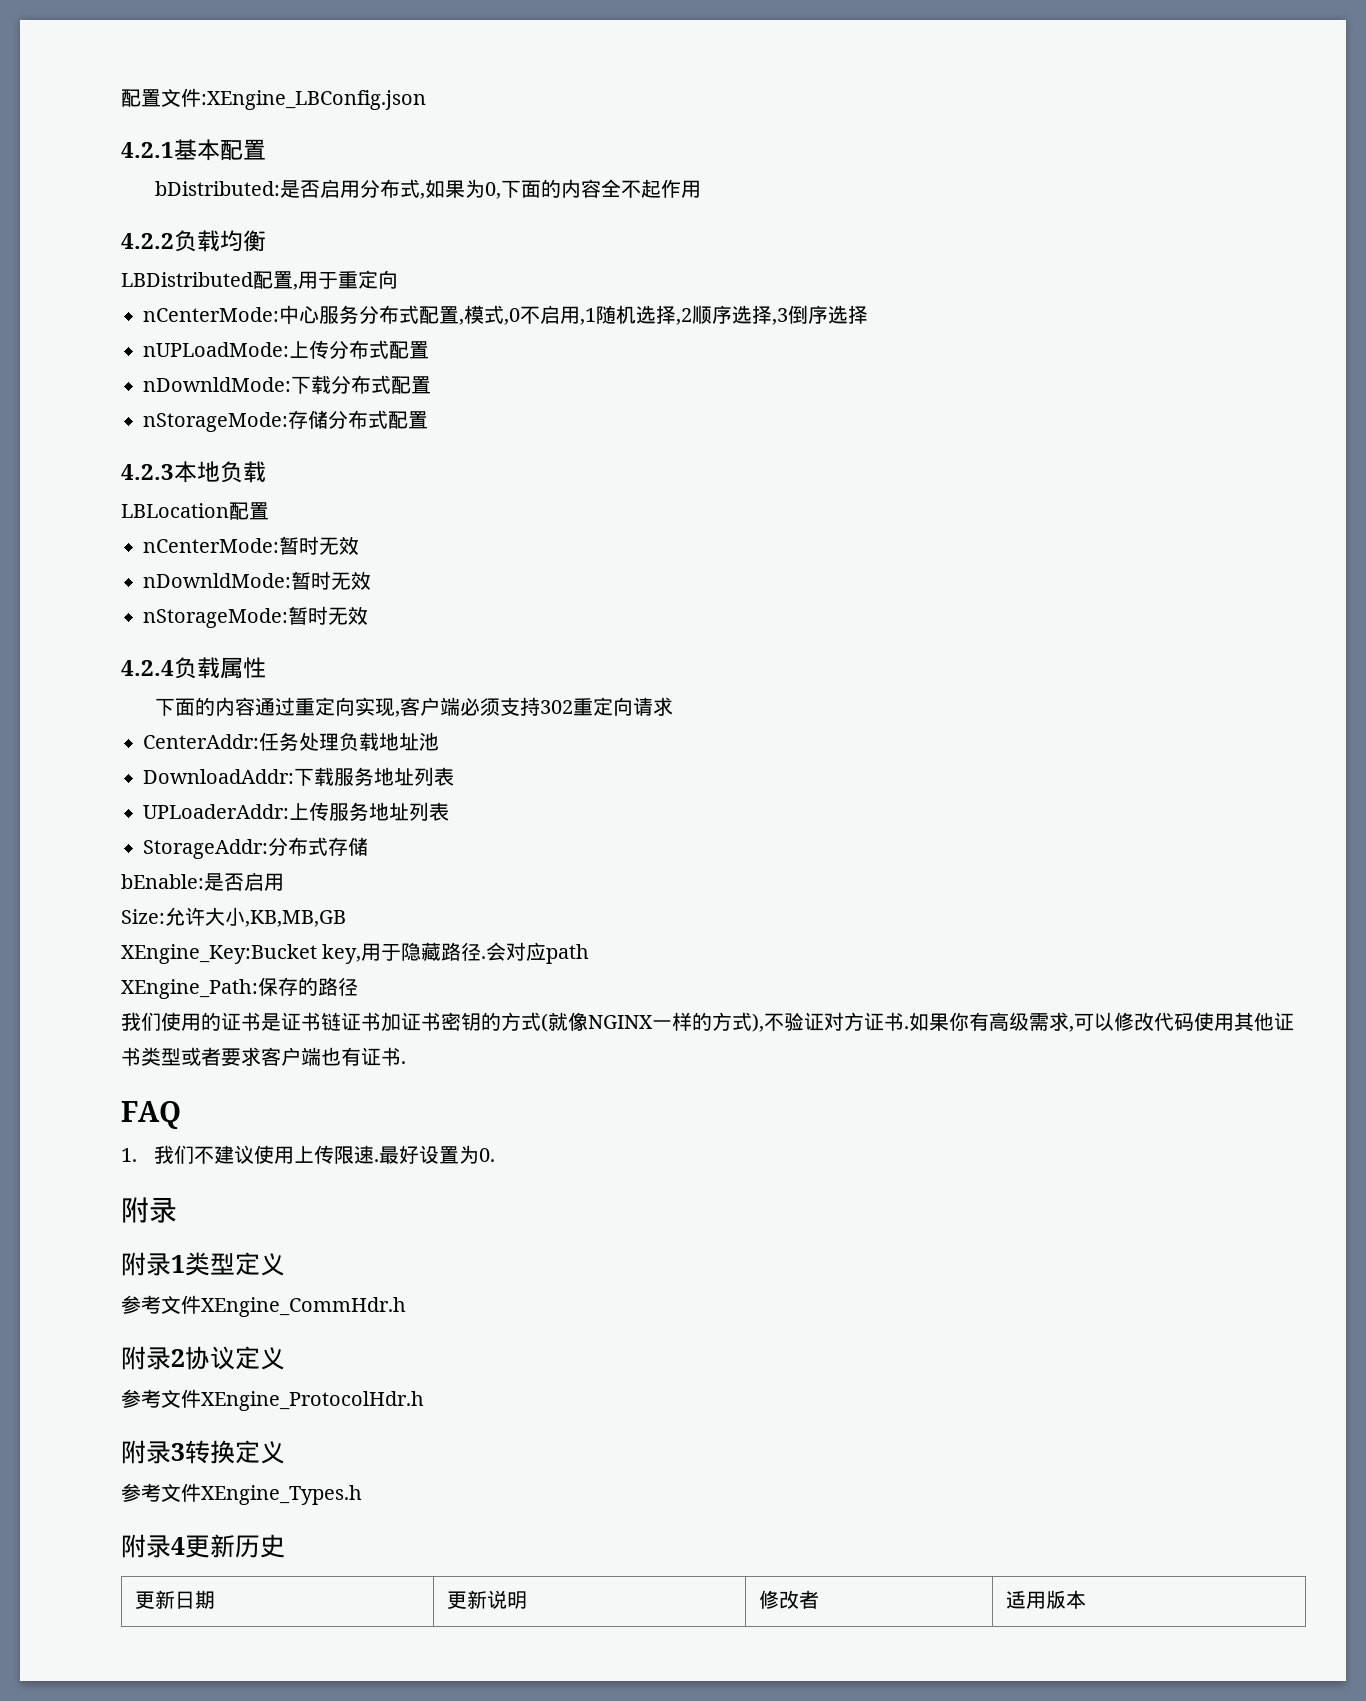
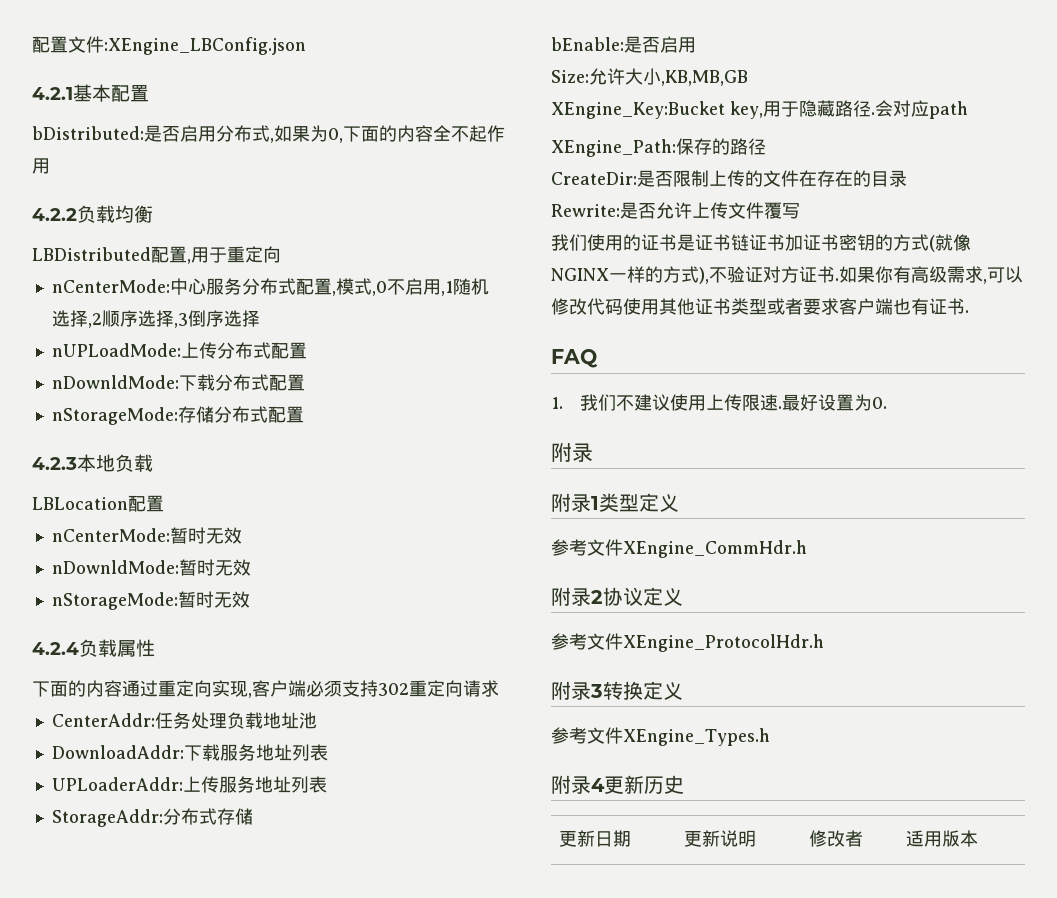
(358, 986) none -> [551,170,907,187] [551,202,800,219] // CreateDir:是否限制上传的文件在存在的目录 // Rewrite:是否允许上传文件覆写

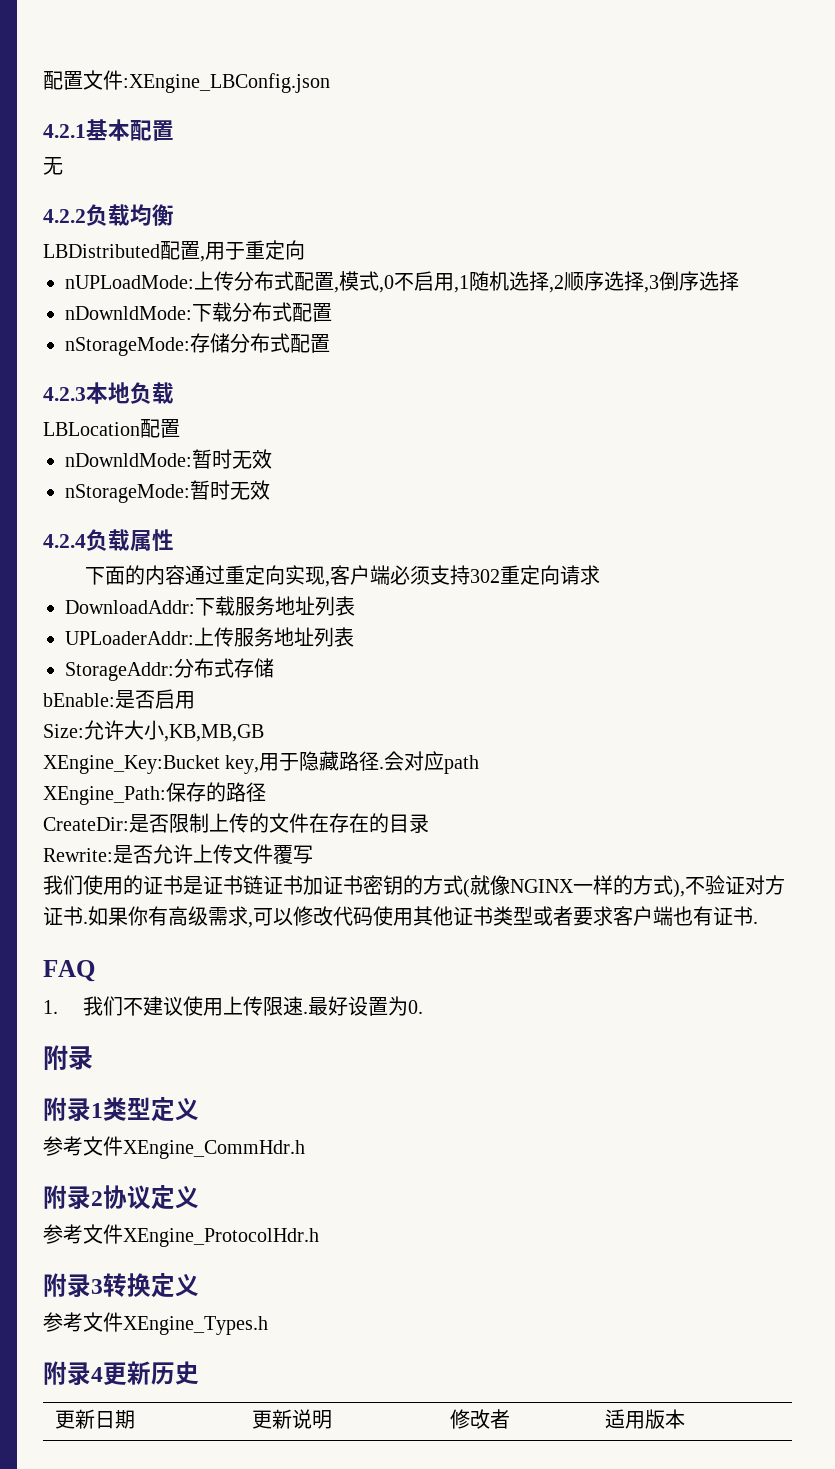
[32,125,505,143] [32,158,50,174] bDistributed:是否启用分布式,如果为0,下面的内容全不起作用 -> [43,157,63,175] 无
[51,278,242,295] nCenterMode:中心服务 -> [65,271,234,291] nUPLoadMode:上传
[51,342,307,359] // nUPLoadMode:上传分布式配置 -> (739, 281) none
[51,527,242,544] // nCenterMode:暂时无效 -> (180, 428) none
[51,712,317,729] // CenterAddr:任务处理负载地址池 -> (600, 575) none

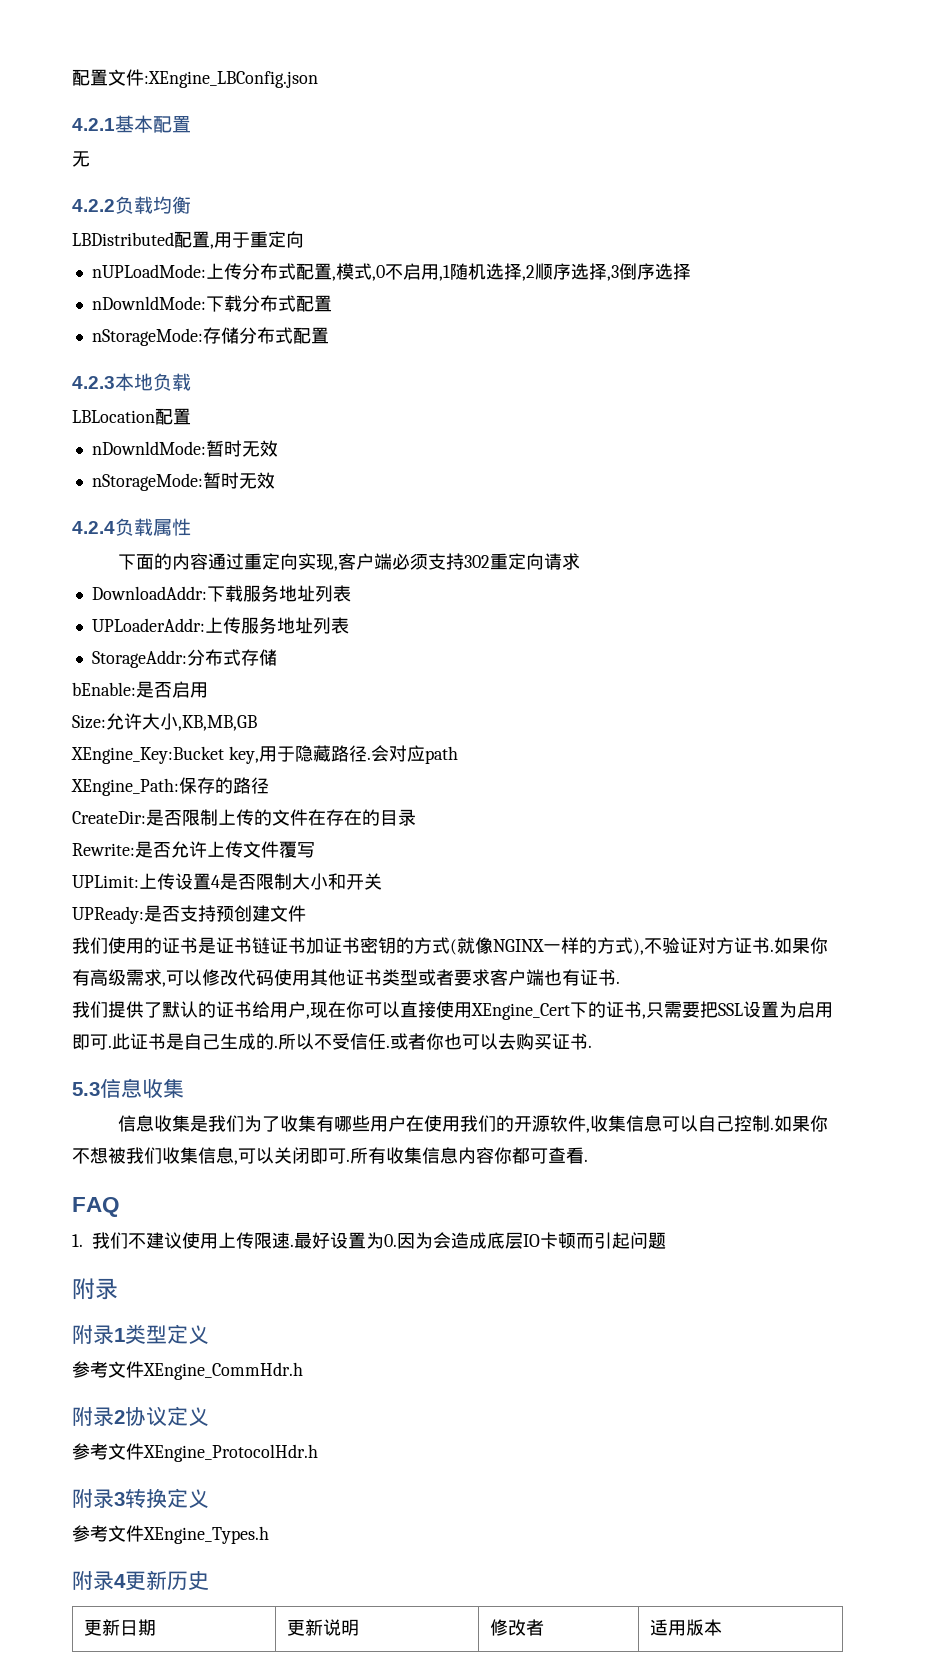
(313, 854) none -> [72,873,382,890] [72,905,306,924] // UPLimit:上传设置4是否限制大小和开关 // UPReady:是否支持预创建文件
(758, 922) none -> [72,1001,833,1020] [72,1033,592,1050] [72,1078,184,1098] [118,1115,829,1133] [72,1147,588,1165] // 我们提供了默认的证书给用户,现在你可以直接使用XEngine_Cert下的证书,只需要把SSL设置为启用即可.此证书是自己生成的.所以不受信任.或者你也可以去购买证书. // 5.3信息收集 // 信息收集是我们为了收集有哪些用户在使用我们的开源软件,收集信息可以自己控制.如果你不想被我们收集信息,可以关闭即可.所有收集信息内容你都可查看.
(423, 1007) none -> [397,1232,666,1249] 因为会造成底层IO卡顿而引起问题

